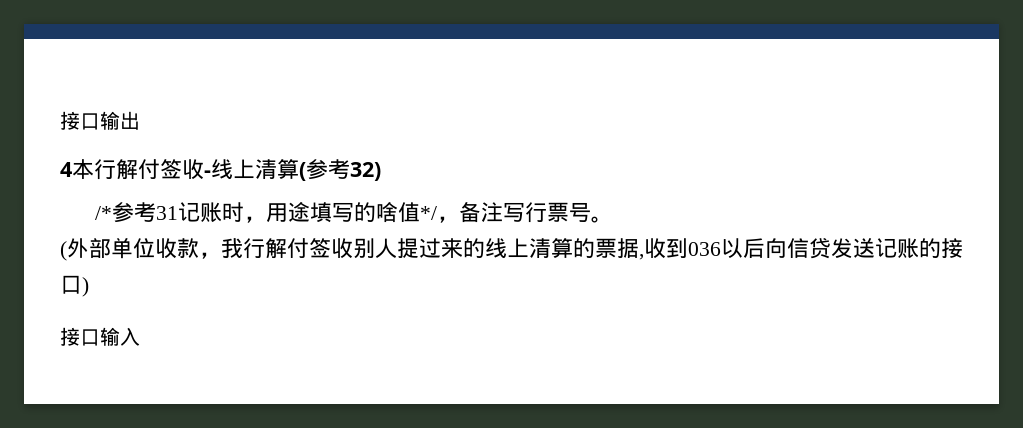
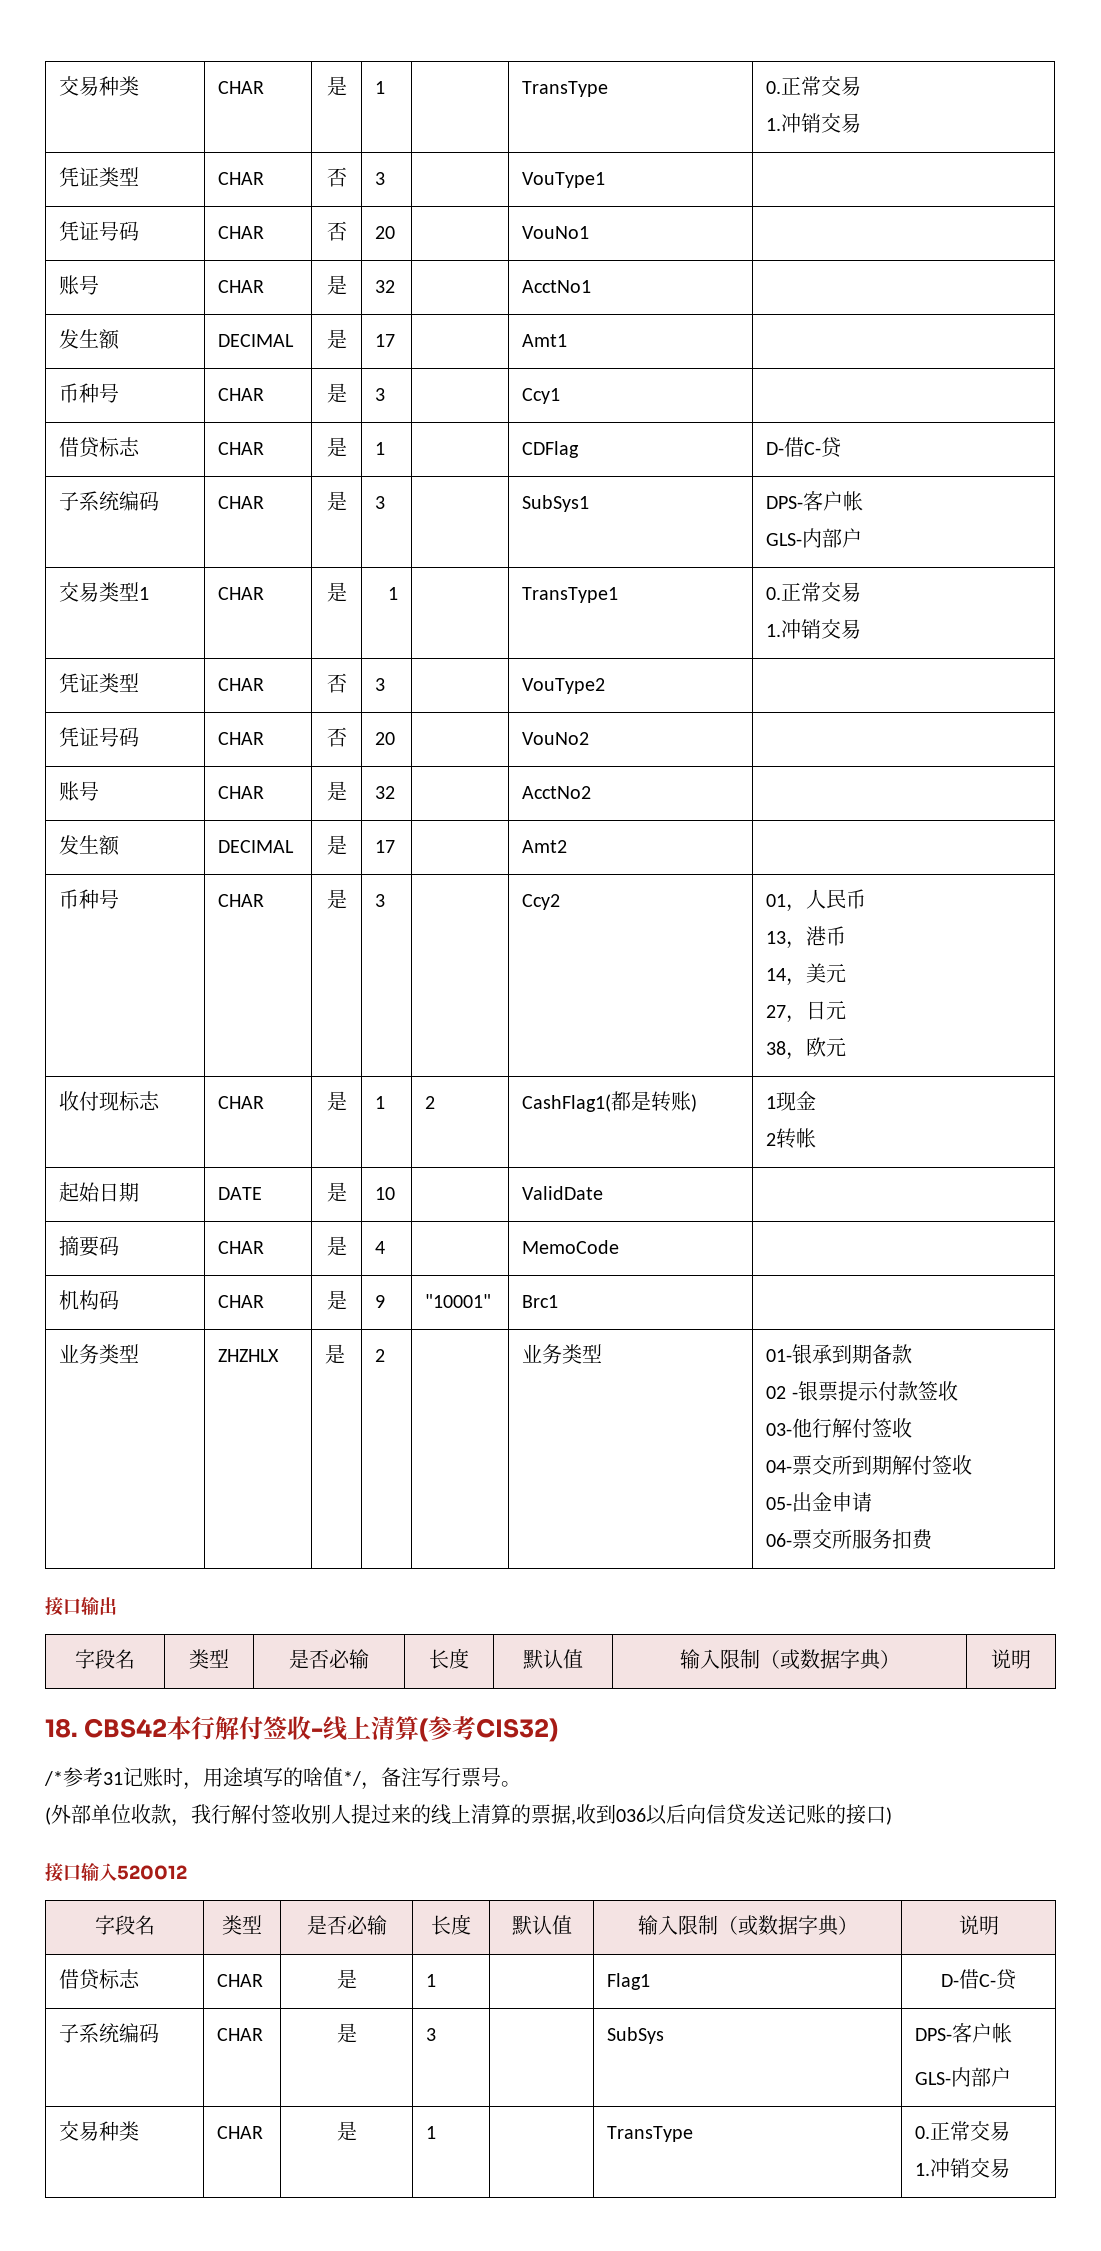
[60,111,140,130] [60,162,72,177] 接口输出 // 4 -> [59,76,140,96] [218,81,265,94] [326,76,347,96] [375,81,386,94] [522,81,609,97] [766,76,862,96] [766,113,862,133] [59,167,140,187] [218,172,265,185] [326,167,347,187] [375,172,386,185] [522,172,606,188] [59,221,140,241] [218,226,265,239] [326,221,347,241] [375,226,396,239] [522,226,590,239] [59,275,100,295] [218,280,265,293] [326,275,347,295] [375,280,396,293] [522,280,592,293] [59,329,121,350] [218,334,295,347] [326,329,347,349] [375,334,396,347] [522,334,568,347] [59,383,120,403] [218,388,265,401] [326,383,347,403] [375,388,386,401] [522,388,561,404] [59,437,141,458] [218,442,265,455] [326,437,347,457] [375,442,386,455] [522,441,580,458] [766,437,843,458] [59,491,160,511] [218,496,265,509] [326,491,347,511] [375,496,386,509] [522,495,590,512] [766,491,864,511] [766,528,863,548] [59,582,150,602] [218,587,265,600] [326,582,347,602] [387,587,398,600] [522,587,619,603] [766,582,862,602] [766,619,862,639] [59,673,140,693] [218,678,265,691] [326,673,347,693] [375,678,386,691] [522,678,606,694] [59,727,140,747] [218,732,265,745] [326,727,347,747] [375,732,396,745] [522,732,590,745] [59,781,100,801] [218,786,265,799] [326,781,347,801] [375,786,396,799] [522,786,592,799] [59,835,121,856] [218,840,295,853] [326,835,347,855] [375,840,396,853] [522,840,568,853] [59,889,120,909] [218,894,265,907] [326,889,347,909] [375,894,386,907] [522,894,561,910] [766,889,867,912] [766,926,847,949] [766,963,847,986] [766,1001,847,1023] [766,1037,847,1060] [59,1091,161,1111] [218,1096,265,1109] [326,1091,347,1111] [375,1096,386,1109] [425,1096,436,1109] [522,1091,698,1112] [766,1091,817,1111] [766,1128,817,1149] [59,1182,140,1202] [218,1187,263,1200] [326,1182,347,1202] [375,1187,396,1200] [522,1186,604,1200] [59,1236,120,1257] [218,1241,265,1254] [326,1236,347,1256] [375,1241,386,1254] [522,1240,620,1254] [59,1290,120,1310] [218,1295,265,1308] [326,1290,347,1310] [375,1295,386,1308] [425,1294,492,1308] [522,1295,559,1308] [59,1344,140,1364] [218,1349,280,1362] [325,1344,346,1364] [375,1349,386,1362] [522,1344,603,1364] [766,1344,913,1364] [766,1381,958,1401] [766,1418,913,1438] [766,1455,973,1475] [766,1492,873,1512] [766,1529,934,1550] [45,1596,117,1616] [75,1649,135,1669] [189,1649,229,1669] [289,1649,370,1669] [429,1648,470,1669] [523,1649,583,1669] [679,1649,900,1670] [991,1649,1031,1669] [45,1718,168,1738] 交易种类 | CHAR | 是 | 1 | | TransType | 0.正常交易 // 1.冲销交易 // 凭证类型 | CHAR | 否 | 3 | | VouType1 | // 凭证号码 | CHAR | 否 | 20 | | VouNo1 | // 账号 | CHAR | 是 | 32 | | AcctNo1 | // 发生额 | DECIMAL | 是 | 17 | | Amt1 | // 币种号 | CHAR | 是 | 3 | | Ccy1 | // 借贷标志 | CHAR | 是 | 1 | | CDFlag | D-借C-贷 // 子系统编码 | CHAR | 是 | 3 | | SubSys1 | DPS-客户帐 // GLS-内部户 // 交易类型1 | CHAR | 是 | 1 | | TransType1 | 0.正常交易 // 1.冲销交易 // 凭证类型 | CHAR | 否 | 3 | | VouType2 | // 凭证号码 | CHAR | 否 | 20 | | VouNo2 | // 账号 | CHAR | 是 | 32 | | AcctNo2 | // 发生额 | DECIMAL | 是 | 17 | | Amt2 | // 币种号 | CHAR | 是 | 3 | | Ccy2 | 01，人民币 // 13，港币 // 14，美元 // 27，日元 // 38，欧元 // 收付现标志 | CHAR | 是 | 1 | 2 | CashFlag1(都是转账) | 1现金 // 2转帐 // 起始日期 | DATE | 是 | 10 | | ValidDate | // 摘要码 | CHAR | 是 | 4 | | MemoCode | // 机构码 | CHAR | 是 | 9 | "10001" | Brc1 | // 业务类型 | ZHZHLX | 是 | 2 | | 业务类型 | 01-银承到期备款 // 02 -银票提示付款签收 // 03-他行解付签收 // 04-票交所到期解付签收 // 05-出金申请 // 06-票交所服务扣费 // 接口输出 // 字段名 | 类型 | 是否必输 | 长度 | 默认值 | 输入限制（或数据字典） | 说明 // 18. CBS42
[350,162,381,181] 32) -> [476,1718,559,1742] CIS32)
(140, 336) none -> [117,1865,187,1880] [94,1915,155,1935] [222,1915,262,1935] [306,1915,387,1935] [431,1914,472,1935] [511,1915,572,1935] [637,1915,858,1936] [958,1915,999,1935] [59,1969,141,1990] [217,1974,264,1987] [336,1969,357,1989] [426,1974,437,1987] [607,1973,651,1990] [941,1969,1017,1990] [59,2023,160,2043] [217,2028,264,2041] [336,2023,357,2043] [426,2028,437,2041] [607,2027,665,2044] [915,2023,1013,2043] [915,2067,1012,2087] [59,2121,140,2141] [217,2126,264,2139] [336,2121,357,2141] [426,2126,437,2139] [607,2126,694,2142] [915,2121,1011,2141] [915,2158,1011,2178] 520012 // 字段名 | 类型 | 是否必输 | 长度 | 默认值 | 输入限制（或数据字典） | 说明 // 借贷标志 | CHAR | 是 | 1 | | Flag1 | D-借C-贷 // 子系统编码 | CHAR | 是 | 3 | | SubSys | DPS-客户帐 // GLS-内部户 // 交易种类 | CHAR | 是 | 1 | | TransType | 0.正常交易 // 1.冲销交易

